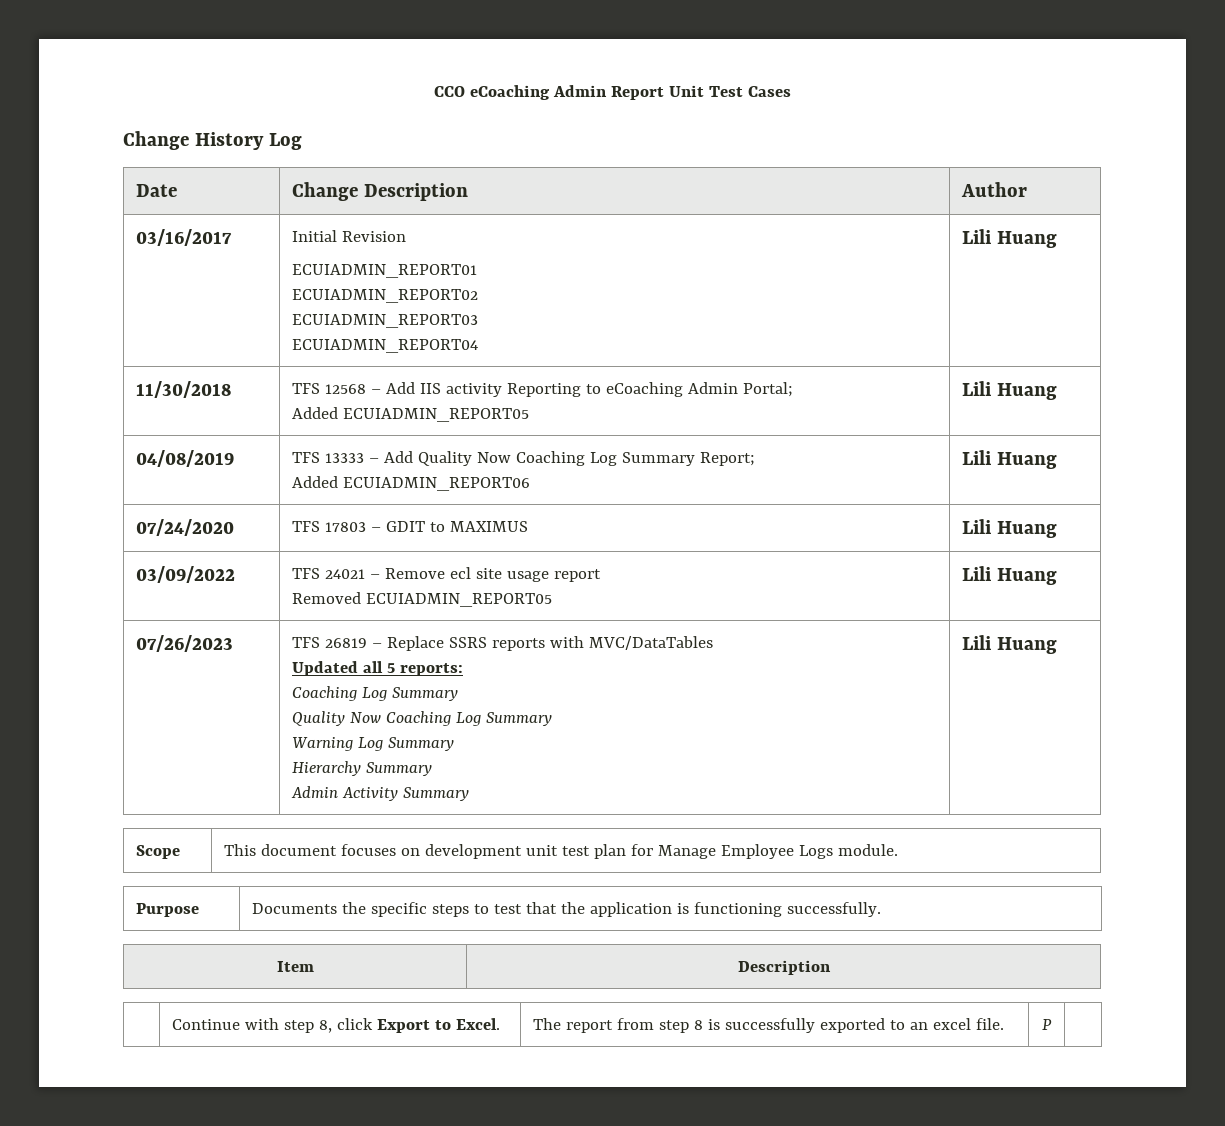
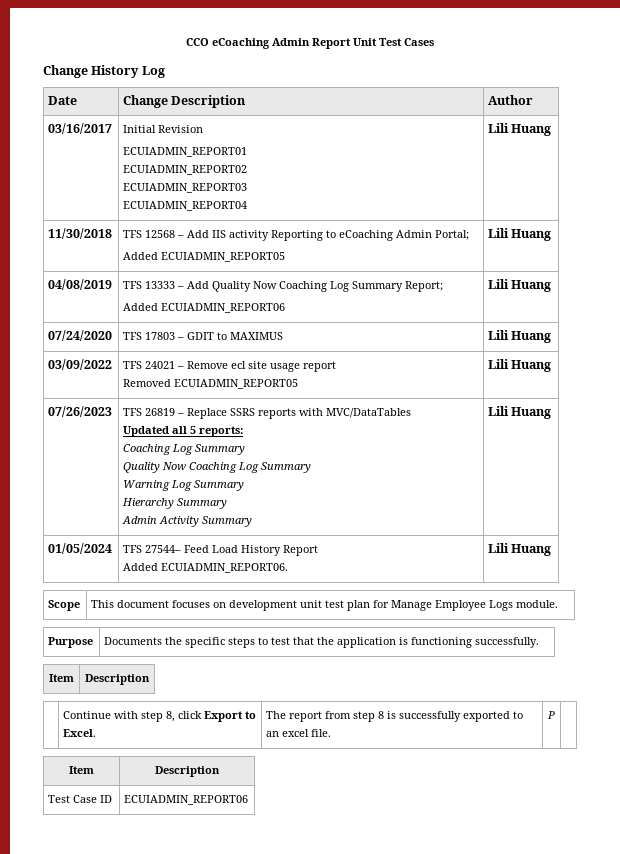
(1058, 645) none -> [48,543,113,554] [123,545,319,556] [123,563,289,573] [488,543,552,556] // 01/05/2024 | TFS 27544– Feed Load History Report // Added ECUIADMIN_REPORT06. | Lili Huang
(1052, 1024) none -> [69,766,94,774] [155,766,220,777] [48,795,113,803] [124,795,249,805] // Item | Description // Test Case ID | ECUIADMIN_REPORT06

